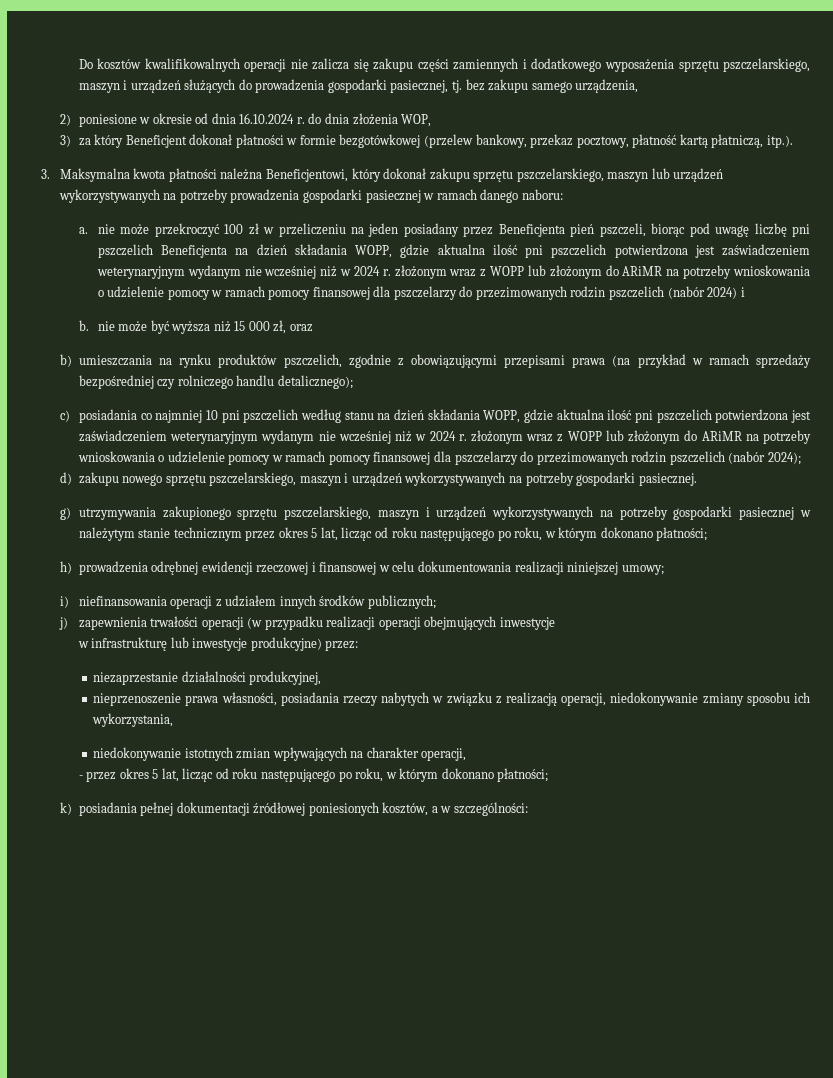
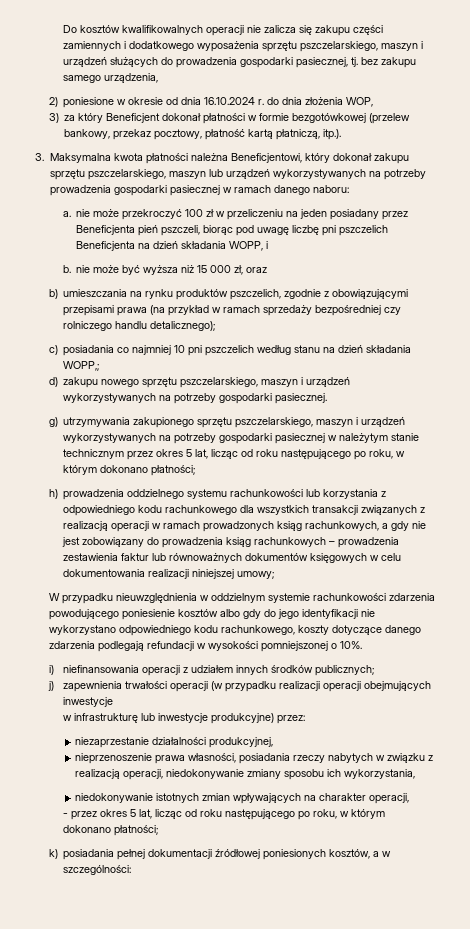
[400,244,810,258] [96,265,810,279] [97,286,738,300] gdzie aktualna ilość pni pszczelich potwierdzona jest zaświadczeniem weterynaryjnym wydanym nie wcześniej niż w 2024 r. złożonym wraz z WOPP lub złożonym do ARiMR na potrzeby wnioskowania o udzielenie pomocy w ramach pomocy finansowej dla pszczelarzy do przezimowanych rodzin pszczelich (nabór 2024) -> (264, 246) none
[483,409,812,423] [78,430,812,444] [77,451,801,465] WOPP, gdzie aktualna ilość pni pszczelich potwierdzona jest zaświadczeniem weterynaryjnym wydanym nie wcześniej niż w 2024 r. złożonym wraz z WOPP lub złożonym do ARiMR na potrzeby wnioskowania o udzielenie pomocy w ramach pomocy finansowej dla pszczelarzy do przezimowanych rodzin pszczelich (nabór 2024); -> [63,361,100,371] WOPP,;
[151,561,377,575] odrębnej ewidencji rzeczowej i finansowej -> [127,489,387,499] [63,505,426,516] [63,521,427,532] [62,537,400,548] [63,553,368,563] oddzielnego systemu rachunkowości lub korzystania z odpowiedniego kodu rachunkowego dla wszystkich transakcji związanych z realizacją operacji w ramach prowadzonych ksiąg rachunkowych, a gdy nie jest zobowiązany do prowadzenia ksiąg rachunkowych – prowadzenia zestawienia faktur lub równoważnych dokumentów księgowych
(664, 570) none -> [48,593,435,604] [48,609,375,620] [48,625,421,636] [48,641,362,652] // W przypadku nieuwzględnienia w oddzielnym systemie rachunkowości zdarzenia powodującego poniesienie kosztów albo gdy do jego identyfikacji nie wykorzystano odpowiedniego kodu rachunkowego, koszty dotyczące danego zdarzenia podlegają refundacji w wysokości pomniejszonej o 10%.

